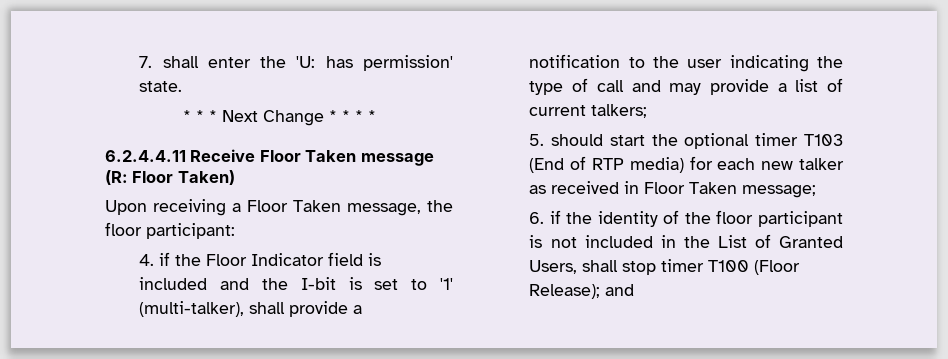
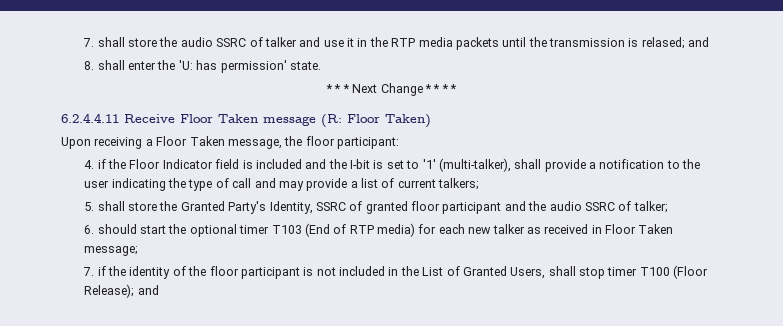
(199, 62) none -> [127,37,710,50] [84,60,125,70] store the audio SSRC of talker and use it in the RTP media packets until the transmission is relased; and // 8. shall
(545, 140) none -> [97,201,668,214] [84,225,95,234] shall store the Granted Party's Identity, SSRC of granted floor participant and the audio SSRC of talker; // 6.
[529,212,545,224] 6. -> [83,267,95,276] 7.

